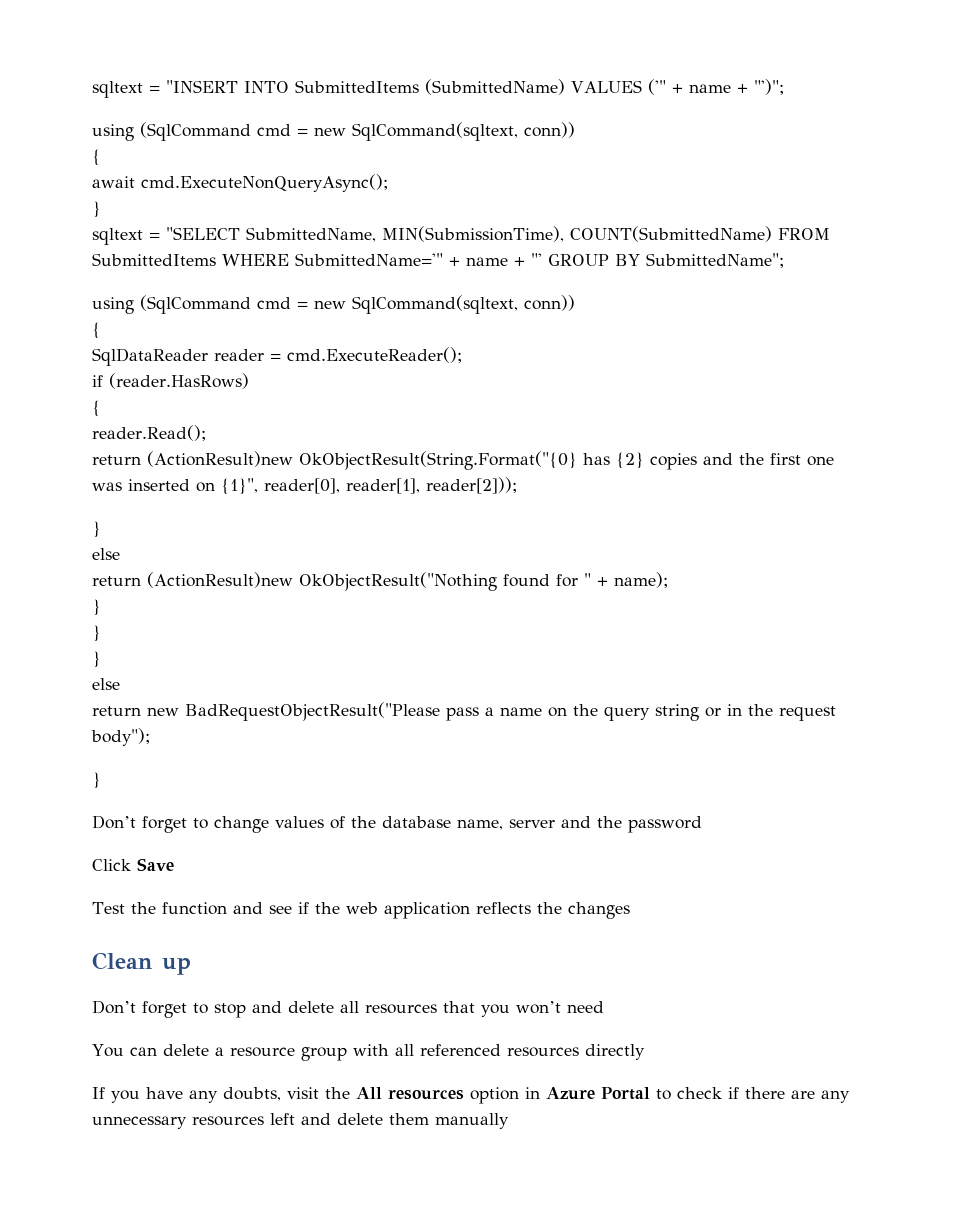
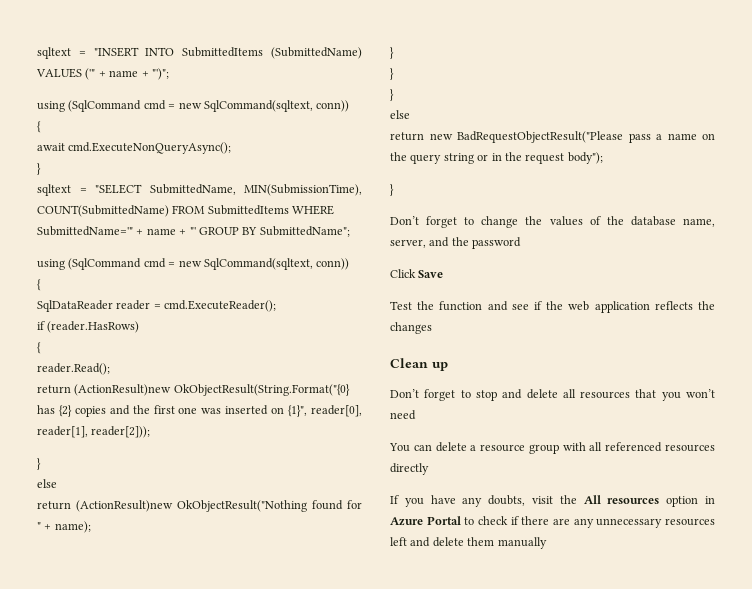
(269, 824) none -> [525,216,543,225] the
[509,819,555,828] server -> [390,239,426,248] server,

